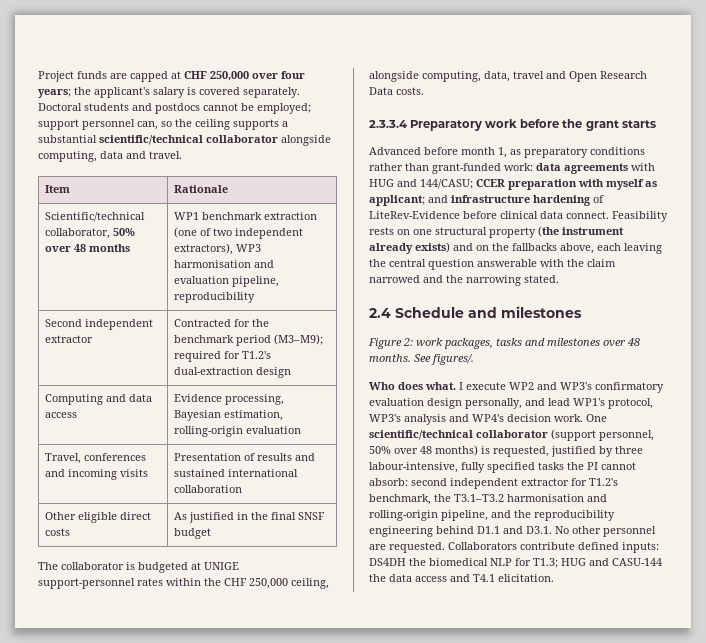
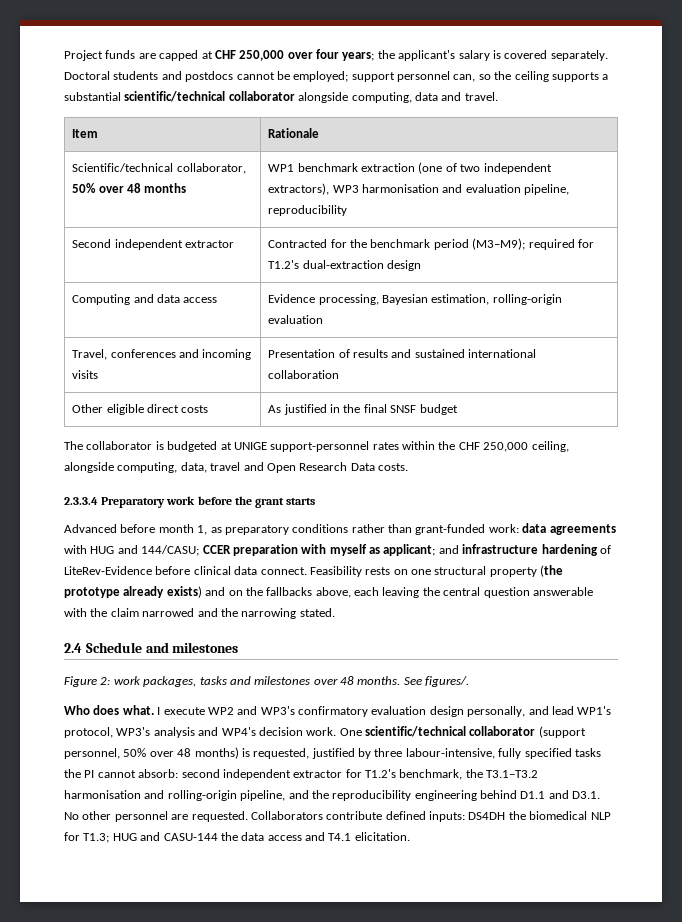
[562,227,624,235] instrument -> [64,587,120,598] prototype

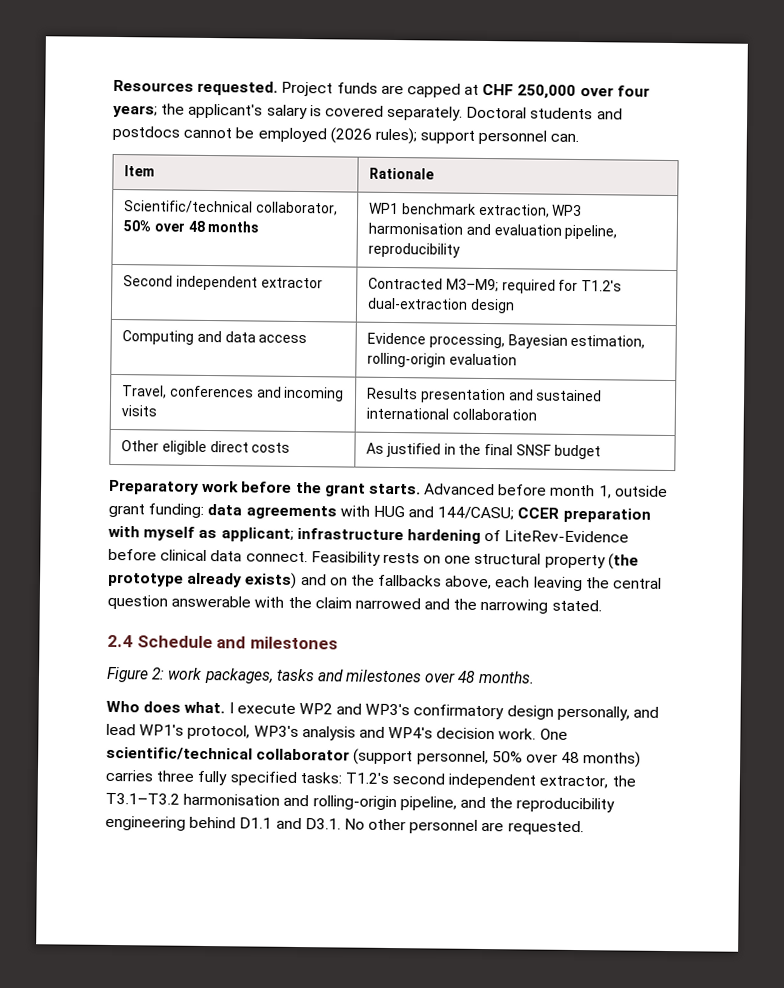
(64, 55) none -> [113,79,279,96] Resources requested.
[293,71,609,82] [64,91,498,103] employed; support personnel can, so the ceiling supports a substantial scientific/technical collaborator alongside computing, data and travel. -> [257,127,580,145] employed (2026 rules); support personnel can.
[361,162,552,174] [268,183,330,195] extraction (one of two independent extractors), -> [478,203,550,218] extraction,
[330,238,526,250] for the benchmark period (M3–M9); -> [445,278,499,293] M3–M9;
[268,349,389,358] Presentation of results -> [367,387,506,404] Results presentation
[64,441,569,452] [64,462,408,473] [64,497,98,505] The collaborator is budgeted at UNIGE support-personnel rates within the CHF 250,000 ceiling, alongside computing, data, travel and Open Research Data costs. // 2.3.3.4 -> (601, 452) none
[286,498,316,505] starts // -> [368,483,421,495] starts.
[210,524,519,535] as preparatory conditions rather than grant-funded work: -> [613,485,668,497] [108,503,205,518] outside grant funding:
[438,545,459,554] and -> (294, 534) none
[403,676,470,687] See figures/. -> (535, 677) none
[371,706,427,715] evaluation -> (505, 712) none
[241,748,601,759] [64,769,463,780] is requested, justified by three labour-intensive, fully specified tasks the PI cannot absorb: second independent extractor for T1.2's benchmark, -> [105,769,609,789] carries three fully specified tasks: T1.2's second independent extractor,
[250,811,611,822] [64,832,410,843] Collaborators contribute defined inputs: DS4DH the biomedical NLP for T1.3; HUG and CASU-144 the data access and T4.1 elicitation. -> (584, 828) none

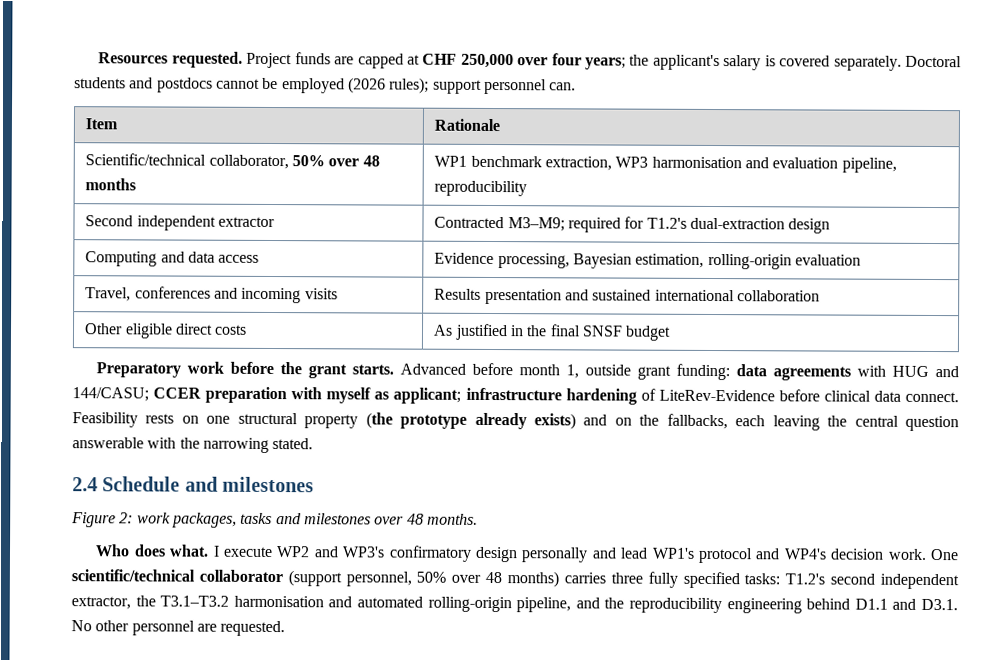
[378,574,493,590] fallbacks above, -> [666,413,728,430] fallbacks,
[314,597,478,610] claim narrowed and the -> (200, 443) none
[556,705,630,721] personally, -> [521,547,589,563] personally
[187,724,356,741] protocol, WP3's analysis -> [697,547,753,564] protocol
(310, 800) none -> [357,596,424,608] automated

